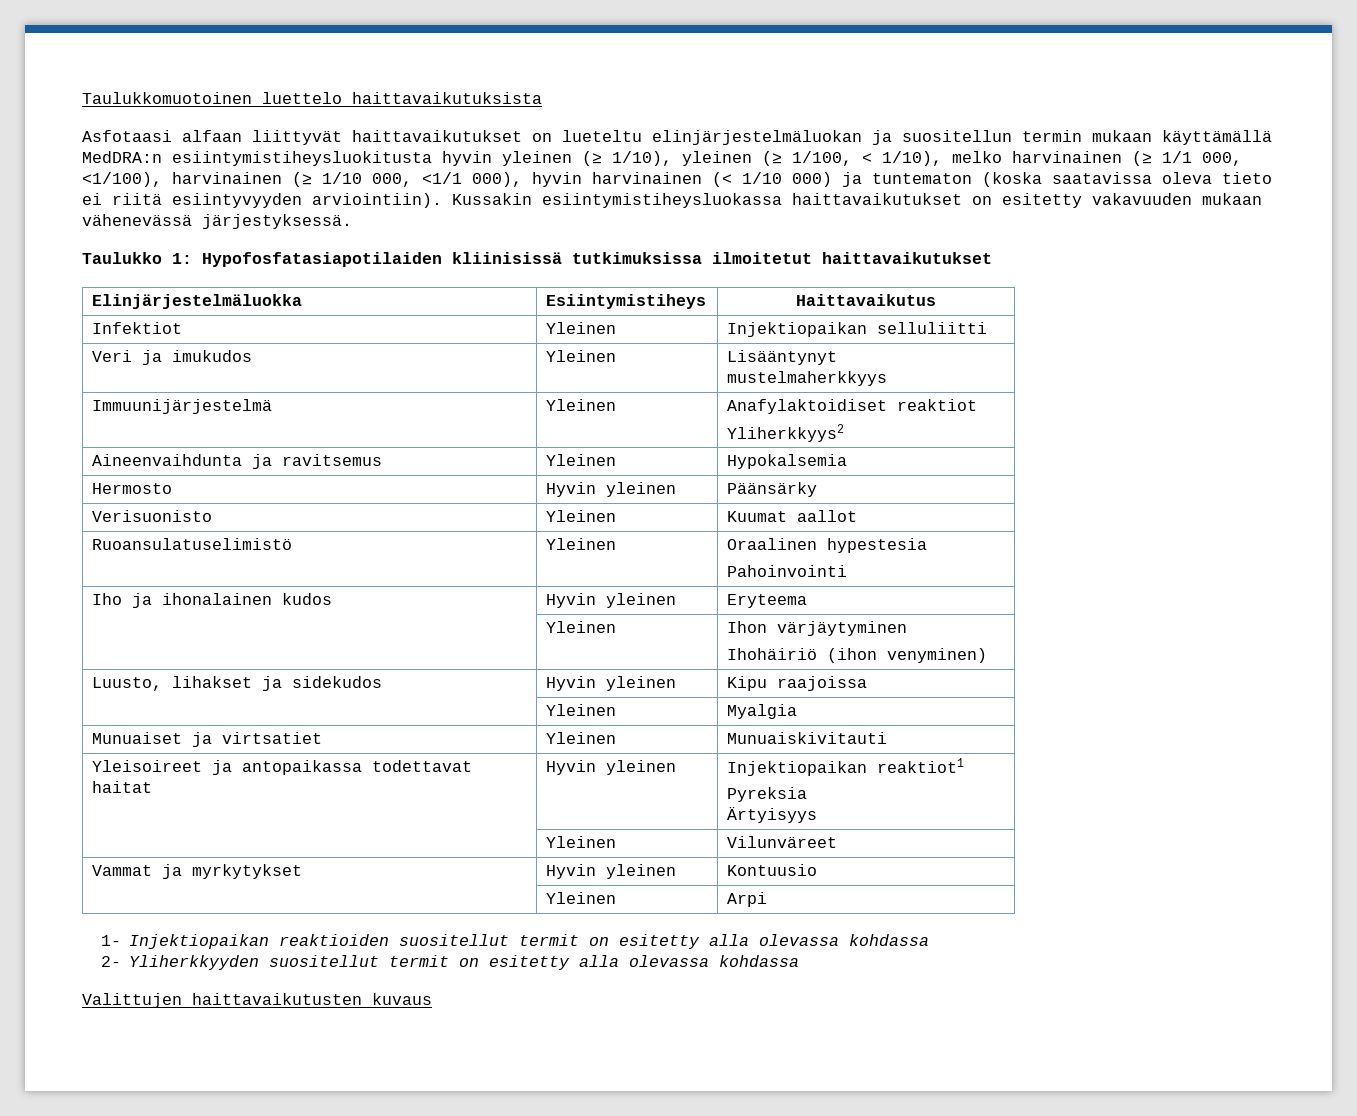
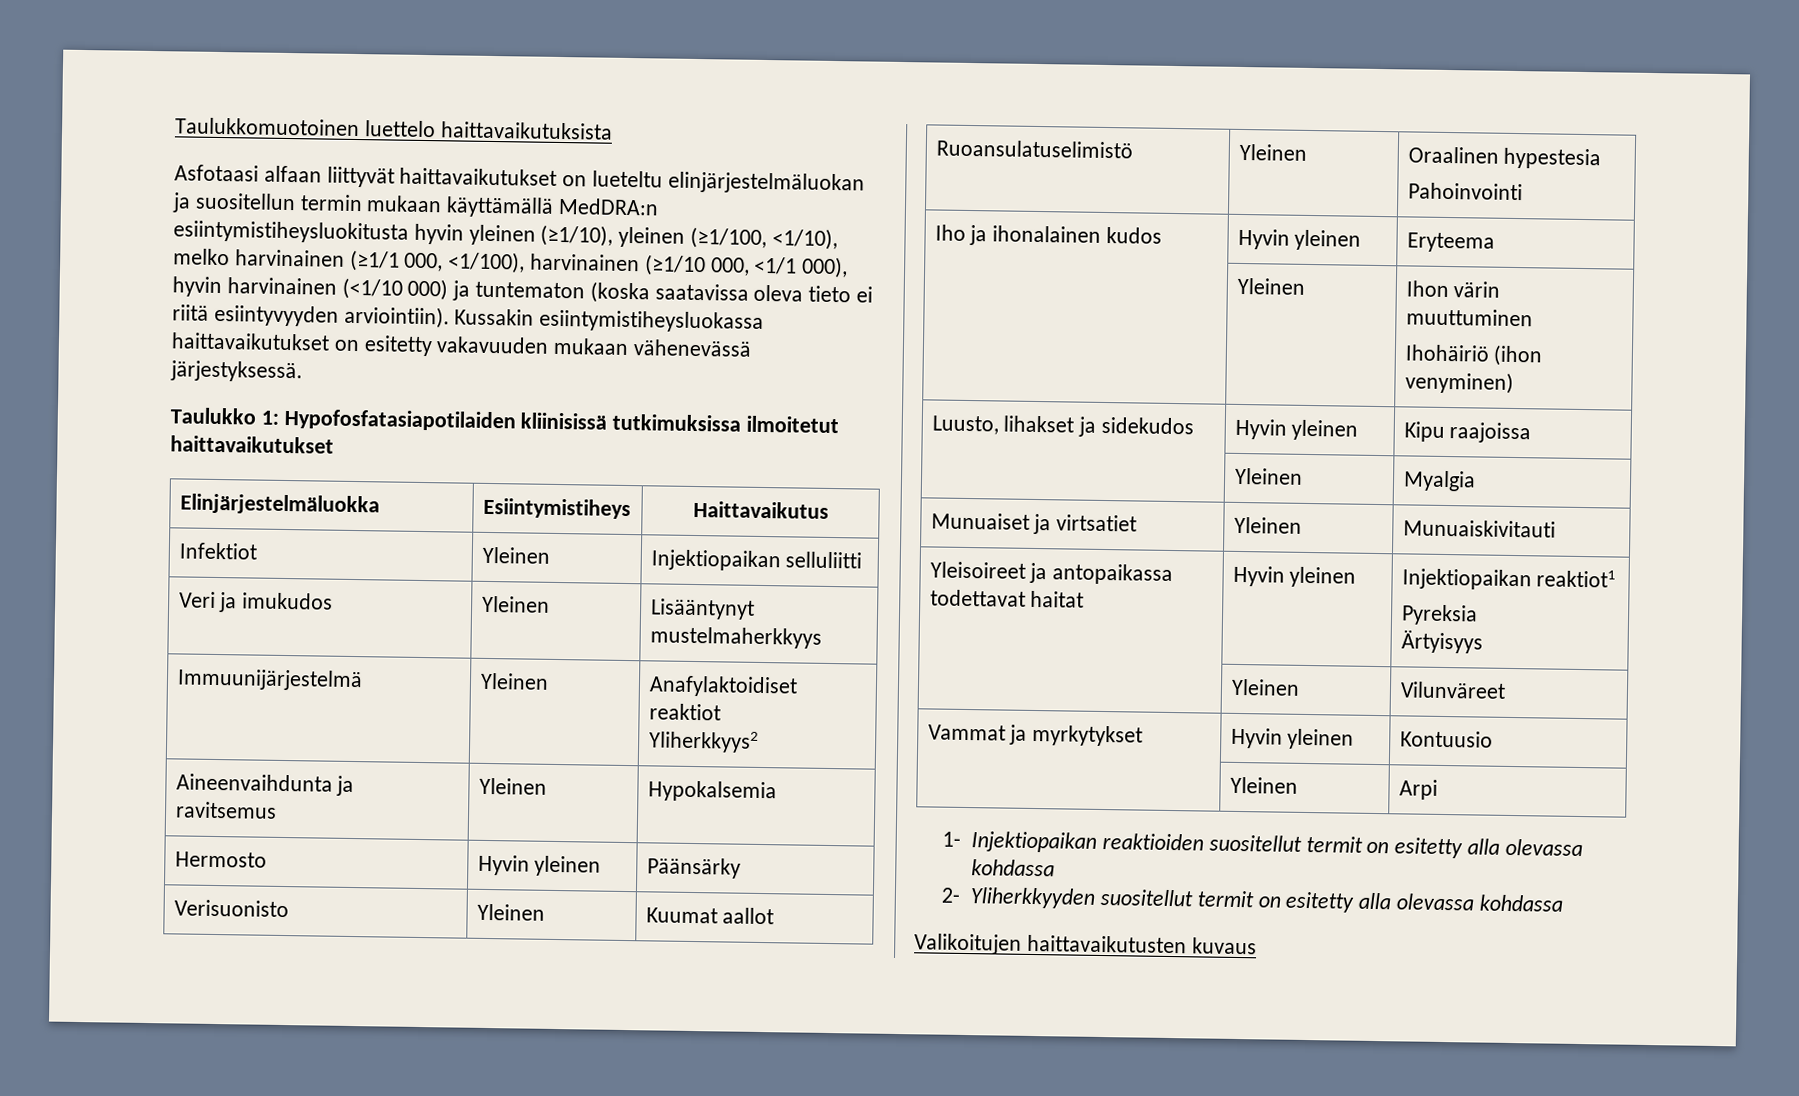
[582,151,1192,166] (≥ 1/10), yleinen (≥ 1/100, < 1/10), melko harvinainen (≥ 1/1 -> [540,224,838,251] [173,248,400,272] (≥1/10), yleinen (≥1/100, <1/10), melko harvinainen (≥1/1
[292,172,362,187] (≥ 1/10 -> [643,254,706,277] (≥1/10
[712,172,782,187] (< 1/10 -> [341,277,403,300] (<1/10
[777,621,908,636] värjäytyminen -> [1453,281,1501,298] [1405,308,1533,327] värin muuttuminen
[82,993,182,1008] Valittujen -> [914,933,1022,955] Valikoitujen

